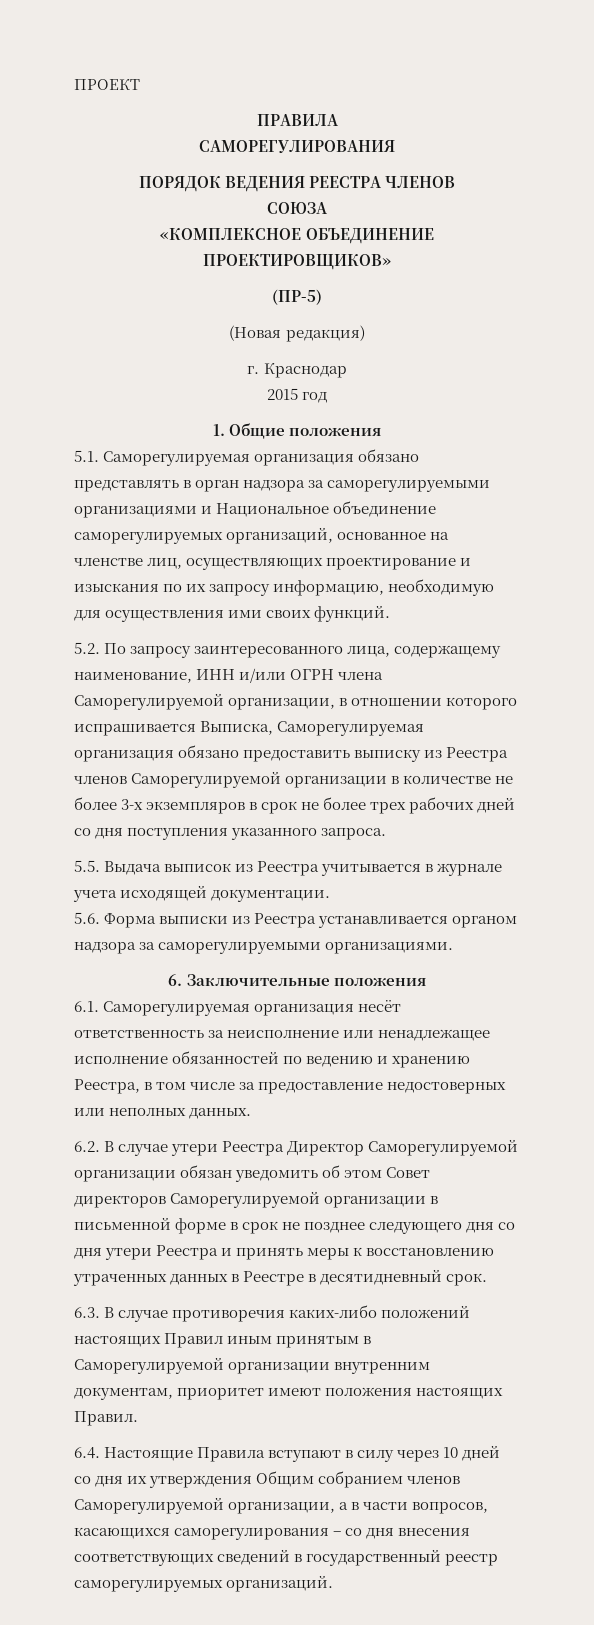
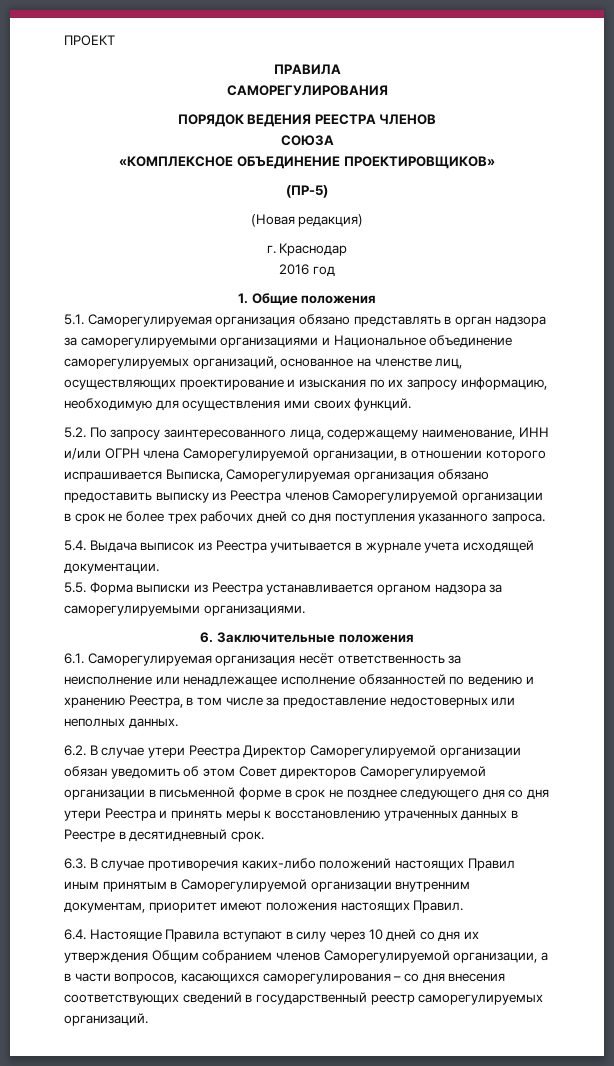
[266,388,298,400] 2015 -> [279,264,310,275] 2016
[403,775,514,784] [74,797,258,814] количестве не более 3-х экземпляров в -> (71, 517) none
[74,860,100,872] 5.5. -> [64,540,86,551] 5.4.
[74,912,100,924] 5.6. -> [64,582,86,593] 5.5.

